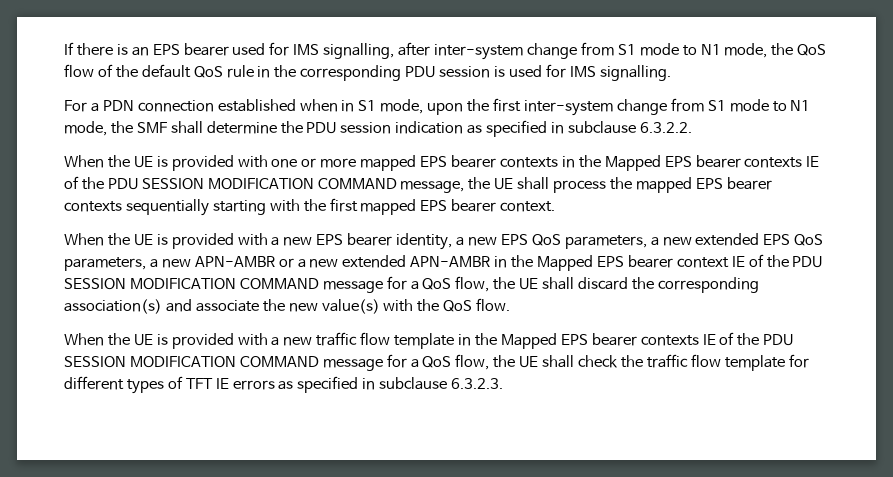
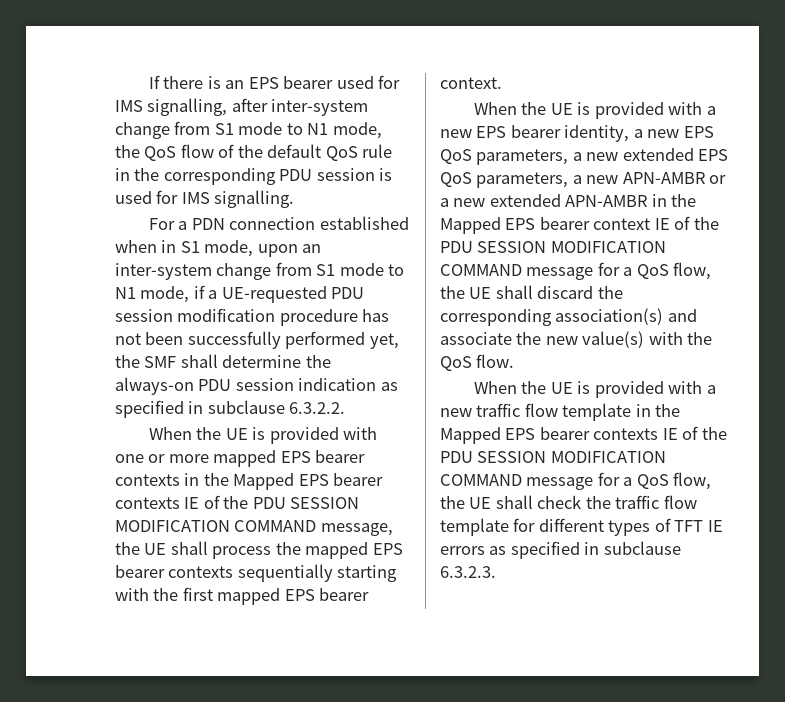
[467,98,811,116] [64,121,107,136] the first inter-system change from S1 mode to N1 mode, -> [302,244,322,253] [115,262,405,280] [115,285,365,303] [115,308,390,326] [115,331,399,349] an inter-system change from S1 mode to N1 mode, if a UE-requested PDU session modification procedure has not been successfully performed yet,
(303, 127) none -> [115,377,194,395] always-on

